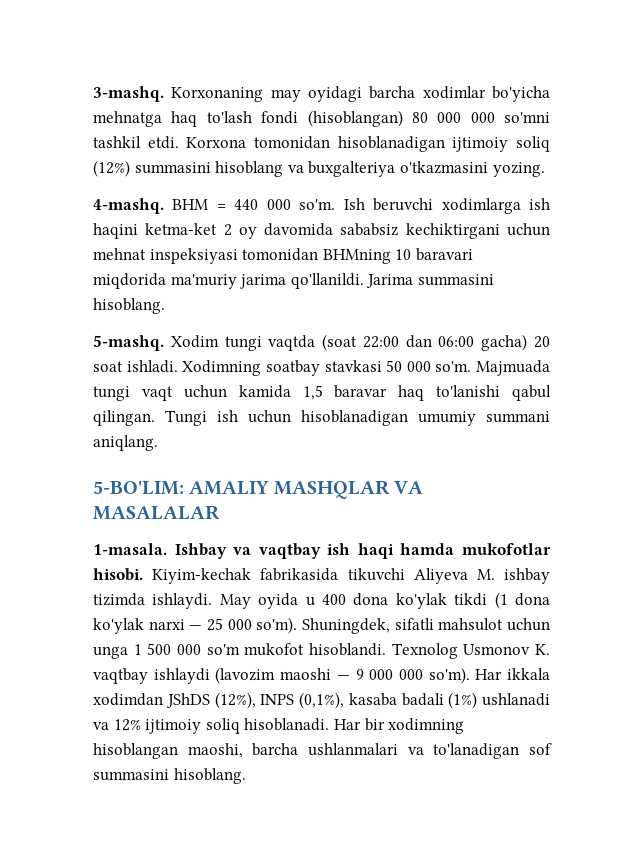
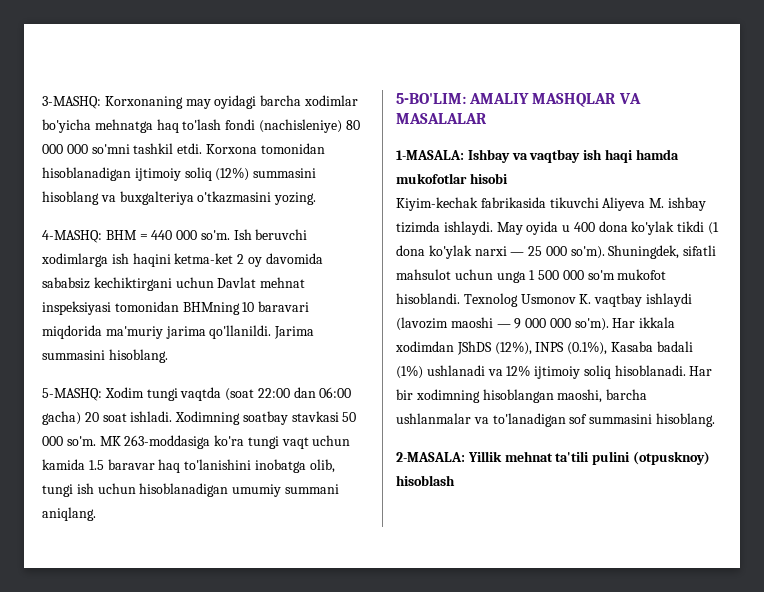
[93,86,164,102] 3-mashq. -> [42,96,101,109] 3-MASHQ:
[307,110,403,127] (hisoblangan) -> [258,119,342,133] (nachisleniye)
[93,198,164,214] 4-mashq. -> [42,230,102,243] 4-MASHQ:
(550, 229) none -> [217,277,257,288] Davlat
[93,335,164,351] 5-mashq. -> [42,388,102,401] 5-MASHQ:
[476,360,550,376] Majmuada -> [99,435,245,449] MK 263-moddasiga ko'ra
[302,385,323,400] 1,5 -> [88,460,104,470] 1.5
[436,385,551,401] [93,410,207,426] to'lanishi qabul qilingan. Tungi -> [184,459,335,473] [42,484,73,497] to'lanishini inobatga olib, tungi
[93,543,167,555] 1-masala. -> [396,150,464,160] 1-MASALA:
[93,568,143,581] hisobi. -> [469,173,508,184] hisobi //
[299,692,397,709] (0,1%), kasaba -> [567,341,653,355] (0.1%), Kasaba
[308,743,398,756] ushlanmalari -> [396,413,471,424] ushlanmalar
(246, 776) none -> [396,451,710,465] [396,475,455,486] // 2-MASALA: Yillik mehnat ta'tili pulini (otpusknoy) hisoblash

